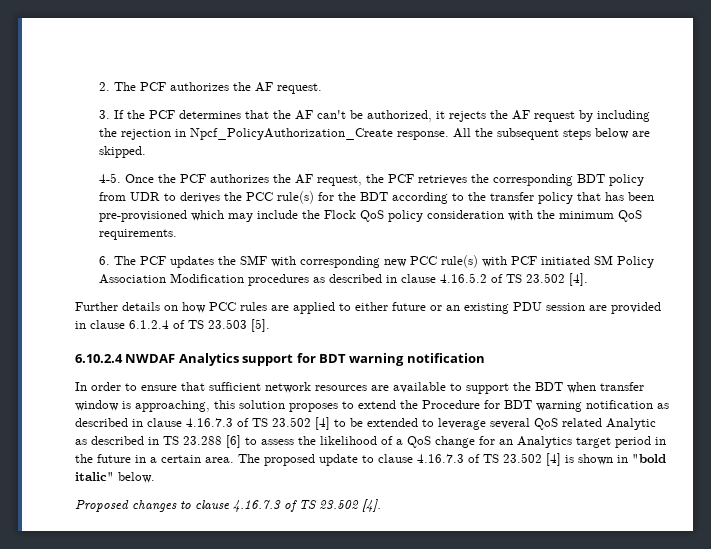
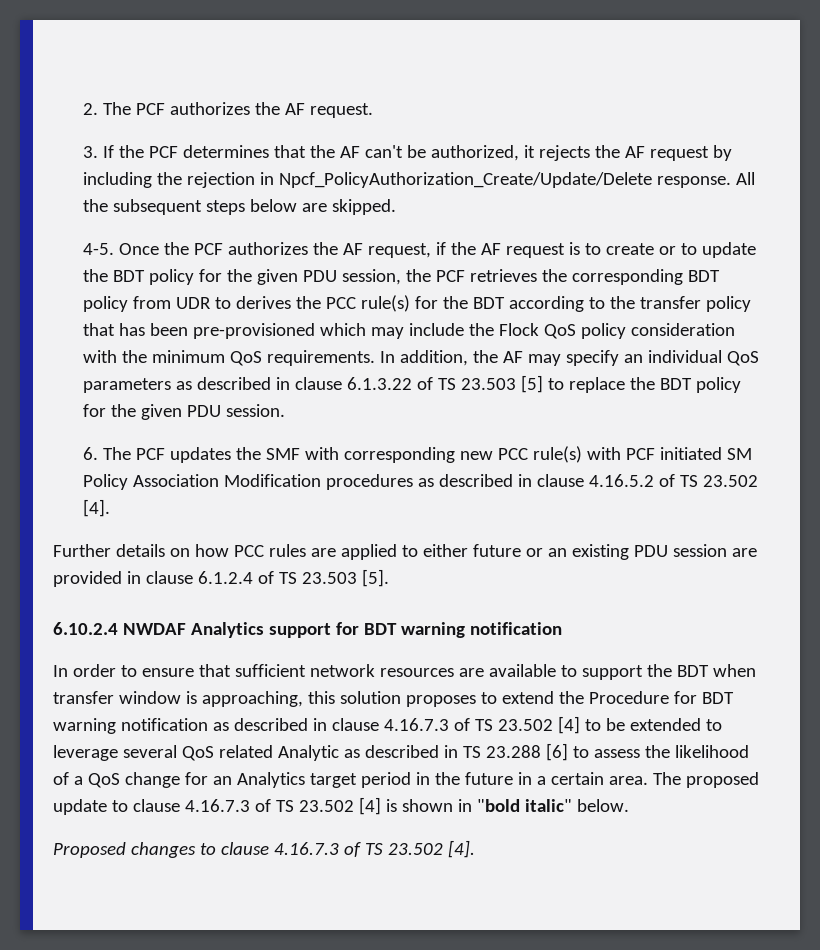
[190,128,394,140] Npcf_PolicyAuthorization_Create -> [278,172,652,188] Npcf_PolicyAuthorization_Create/Update/Delete
(363, 180) none -> [435,242,756,258] [82,269,401,285] if the AF request is to create or to update the BDT policy for the given PDU session,
(178, 234) none -> [379,350,759,366] [82,375,741,393] [82,404,285,420] In addition, the AF may specify an individual QoS parameters as described in clause 6.1.3.22 of TS 23.503 [5] to replace the BDT policy for the given PDU session.

